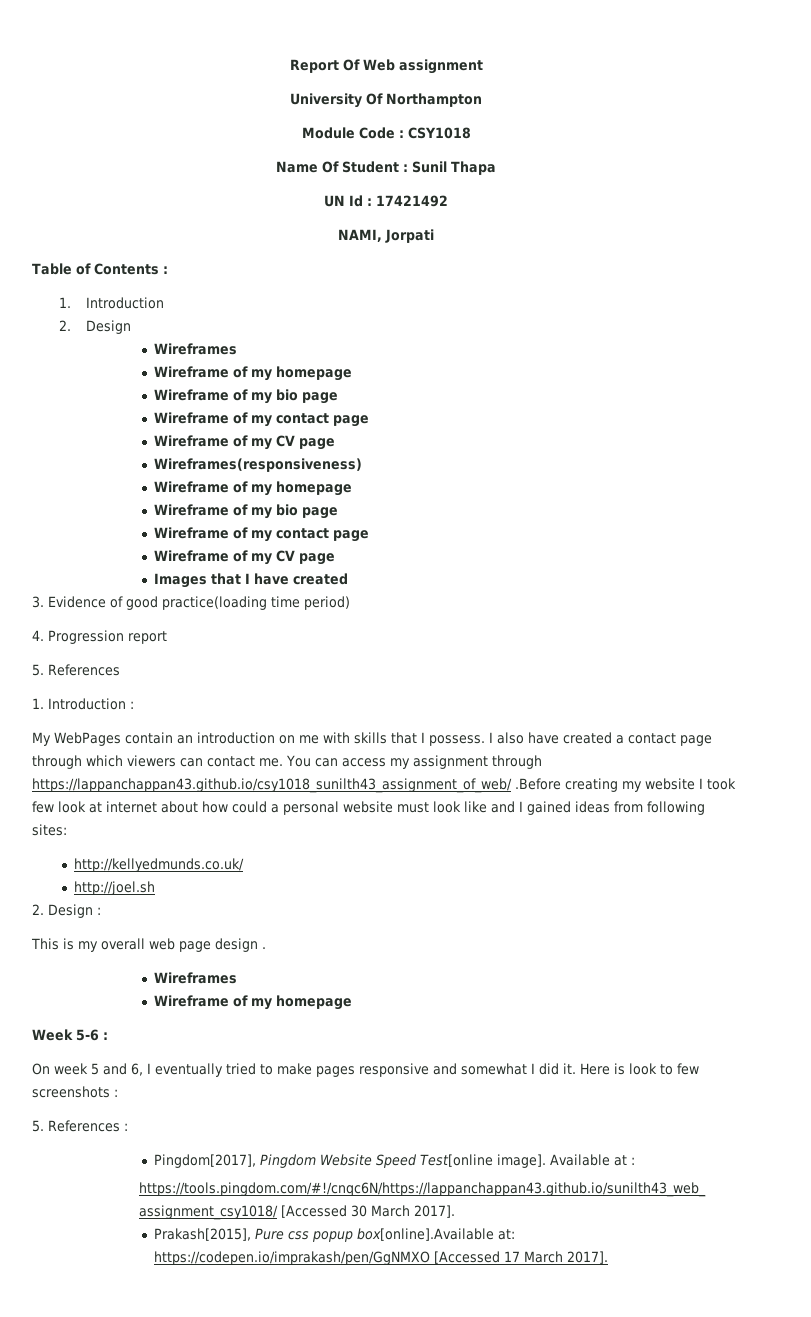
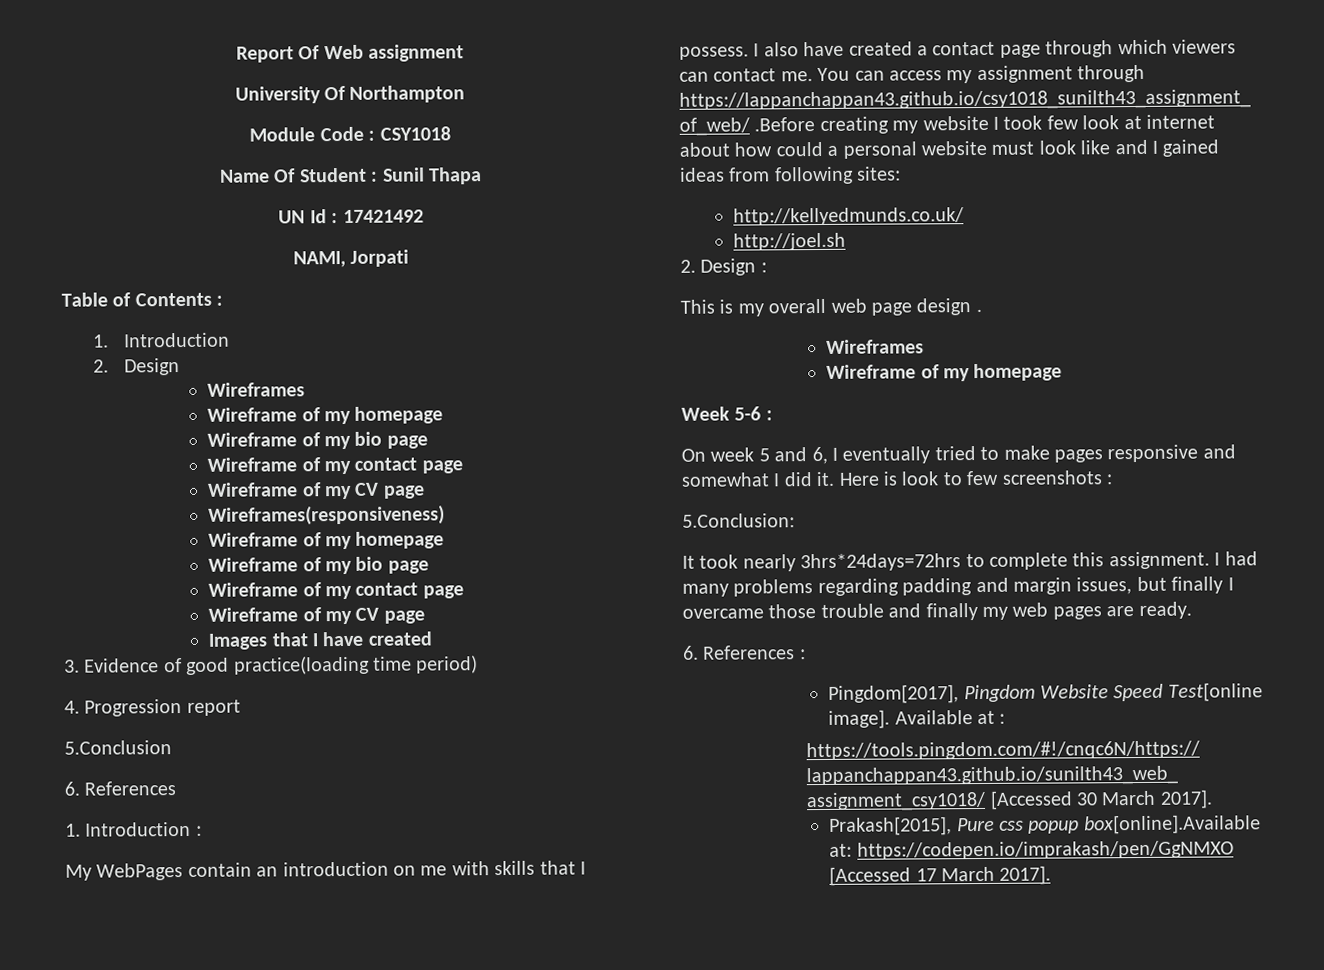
[32,664,44,676] 5. -> [64,740,172,755] [64,781,80,796] 5.Conclusion // 6.
[32,1120,44,1132] 5. -> [682,513,795,528] [682,551,1258,572] [682,576,1234,597] [682,601,1192,621] [683,645,699,660] 5.Conclusion: // It took nearly 3hrs*24days=72hrs to complete this assignment. I had many problems regarding padding and margin issues, but finally I overcame those trouble and finally my web pages are ready. // 6.

